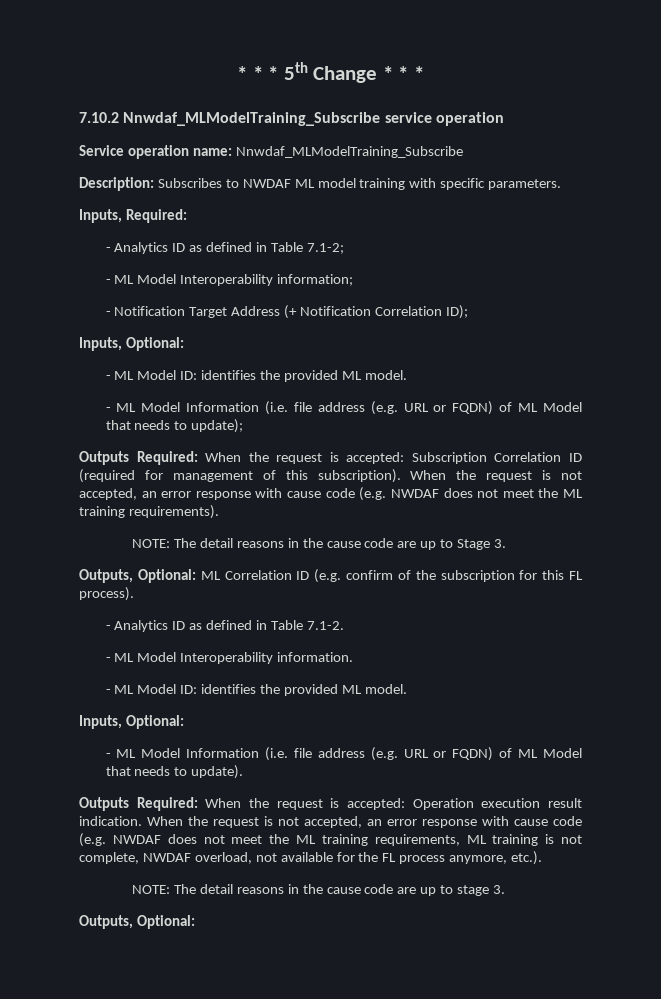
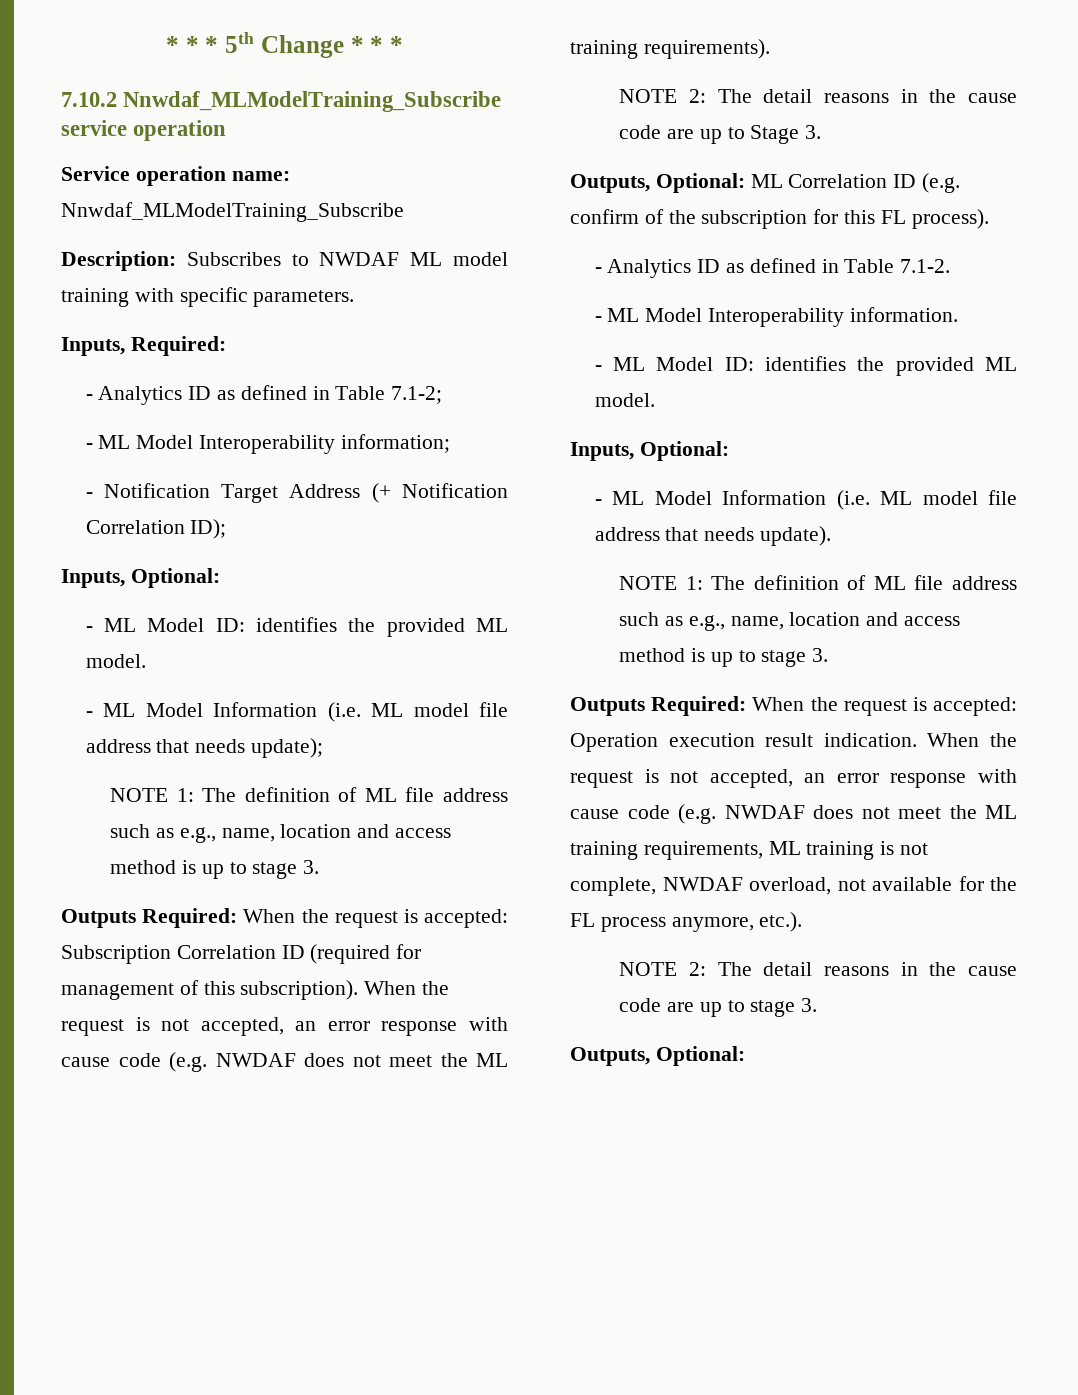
[293,401,582,415] [105,419,244,433] file address (e.g. URL or FQDN) of ML Model that needs to update); -> [371,702,508,717] [85,738,323,758] [110,787,508,802] [110,824,451,843] [110,860,320,879] ML model file address that needs update); // NOTE 1: The definition of ML file address such as e.g., name, location and access method is up to stage 3.
[132,539,171,548] NOTE: -> [619,89,706,103] NOTE 2:
[293,747,582,761] [105,765,244,779] file address (e.g. URL or FQDN) of ML Model that needs to update). -> [880,490,1017,505] [594,526,831,546] [619,575,1017,590] [619,612,960,631] [619,648,829,667] ML model file address that needs update). // NOTE 1: The definition of ML file address such as e.g., name, location and access method is up to stage 3.
[132,885,171,894] NOTE: -> [619,962,706,976] NOTE 2:

